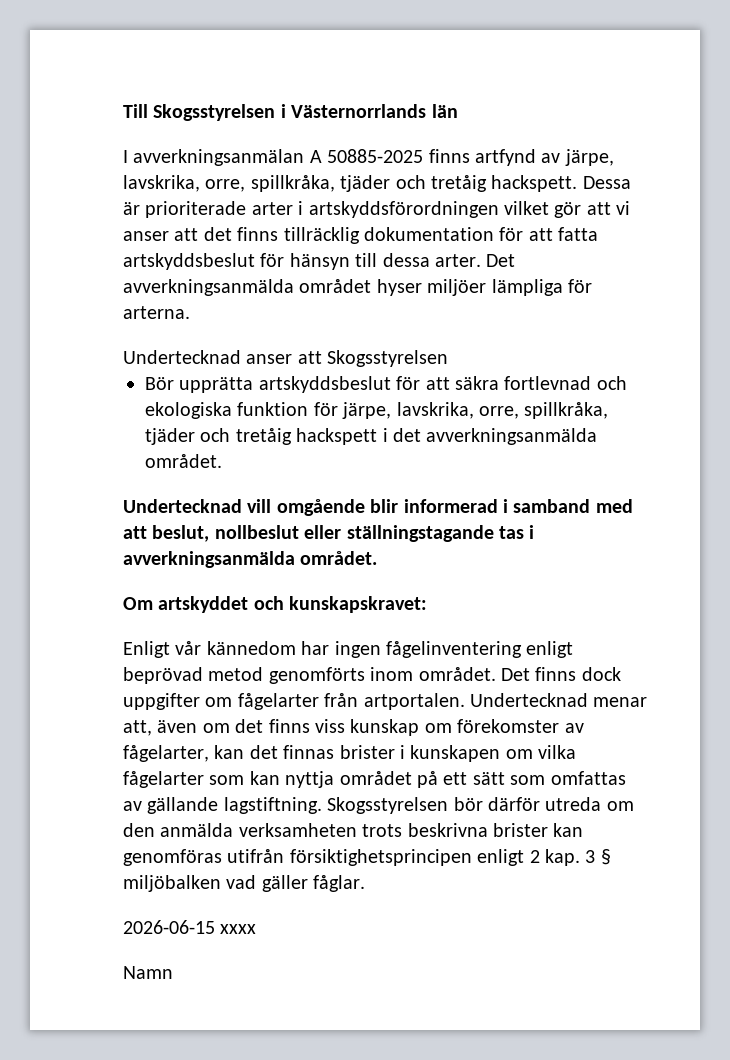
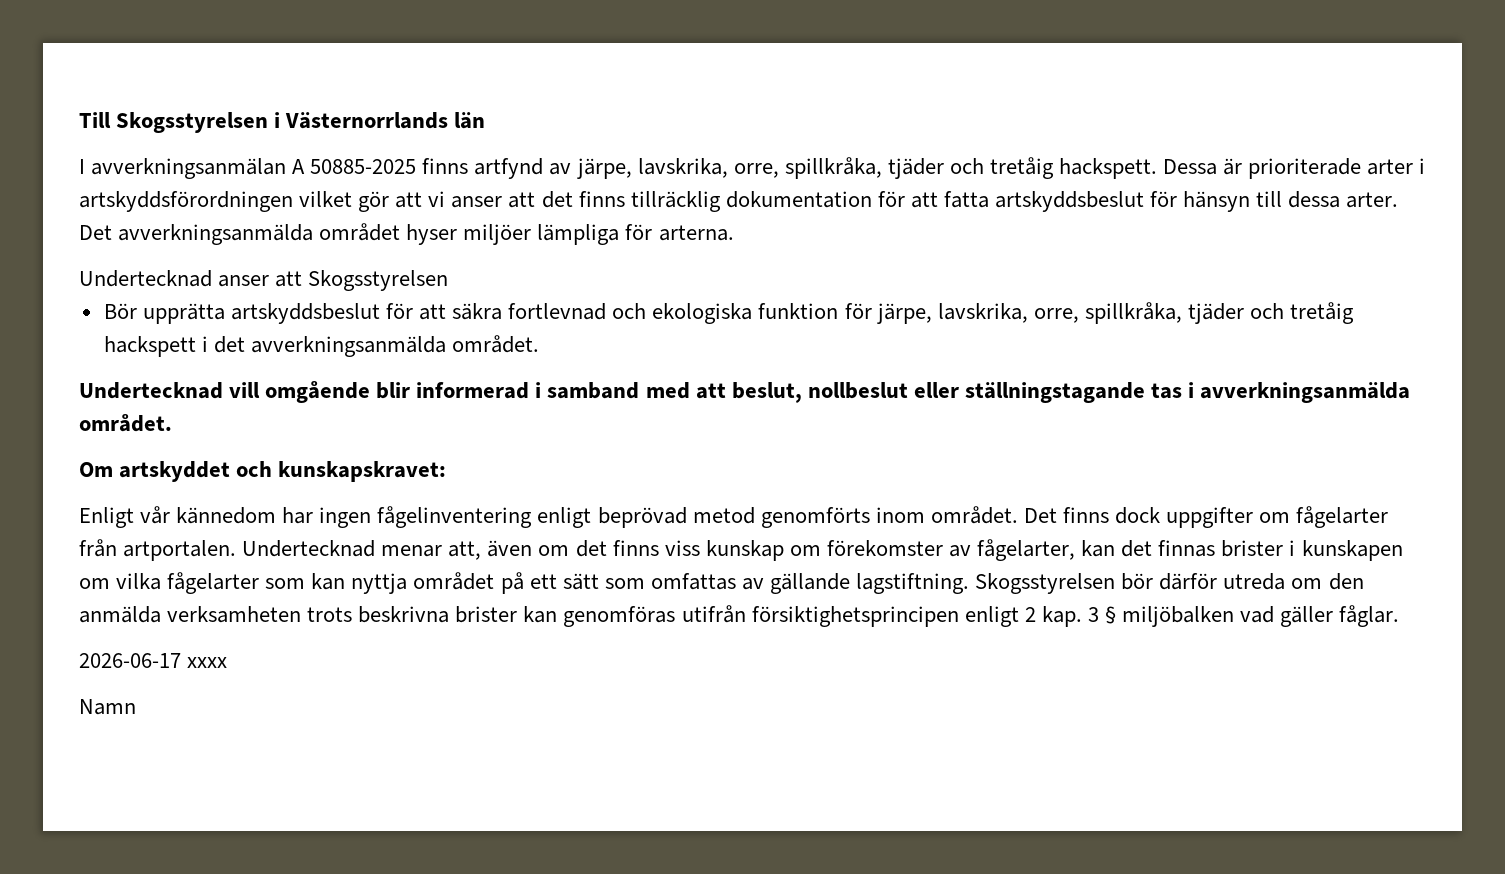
[123,920,215,934] 2026-06-15 -> [79,653,181,668] 2026-06-17

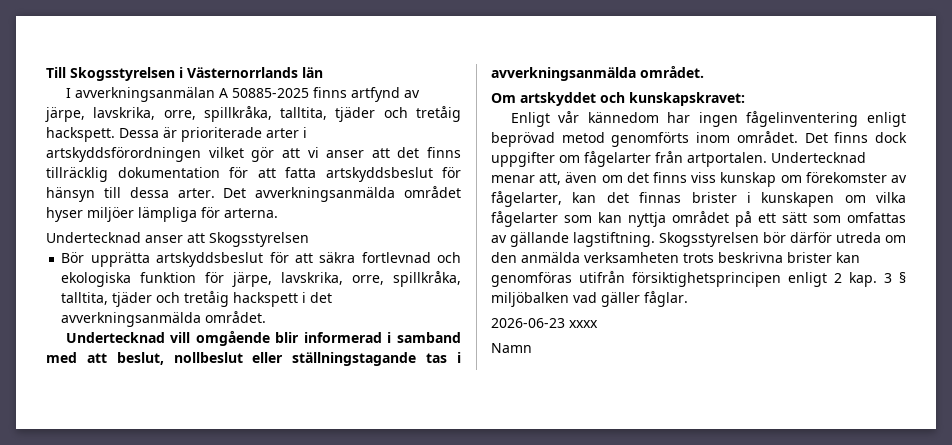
(882, 168) none -> [280,107,328,120] talltita,
(1182, 313) none -> [61,292,109,305] talltita,
[79,653,181,668] 2026-06-17 -> [491,318,565,328] 2026-06-23

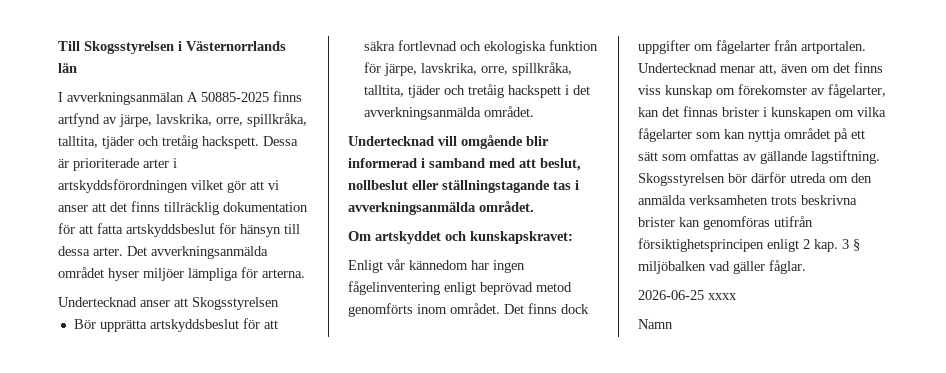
[491,318,565,328] 2026-06-23 -> [638,290,704,300] 2026-06-25

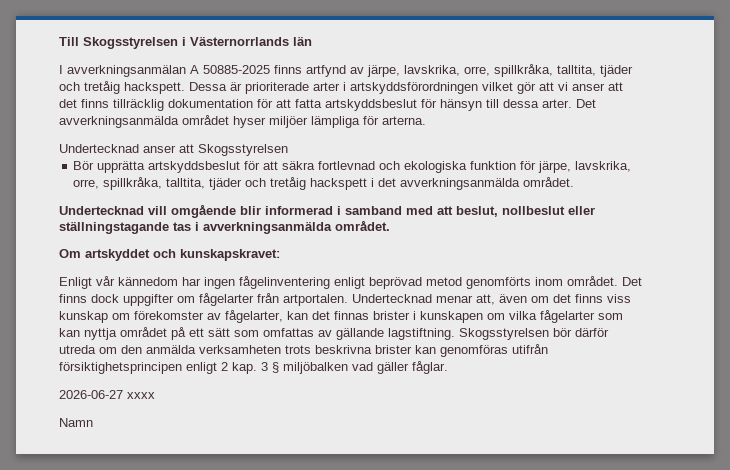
[638,290,704,300] 2026-06-25 -> [59,390,123,399] 2026-06-27

